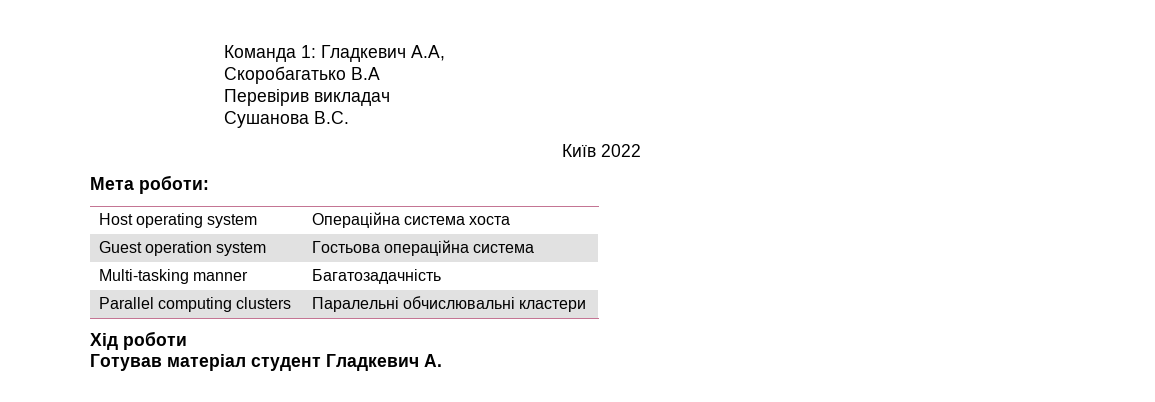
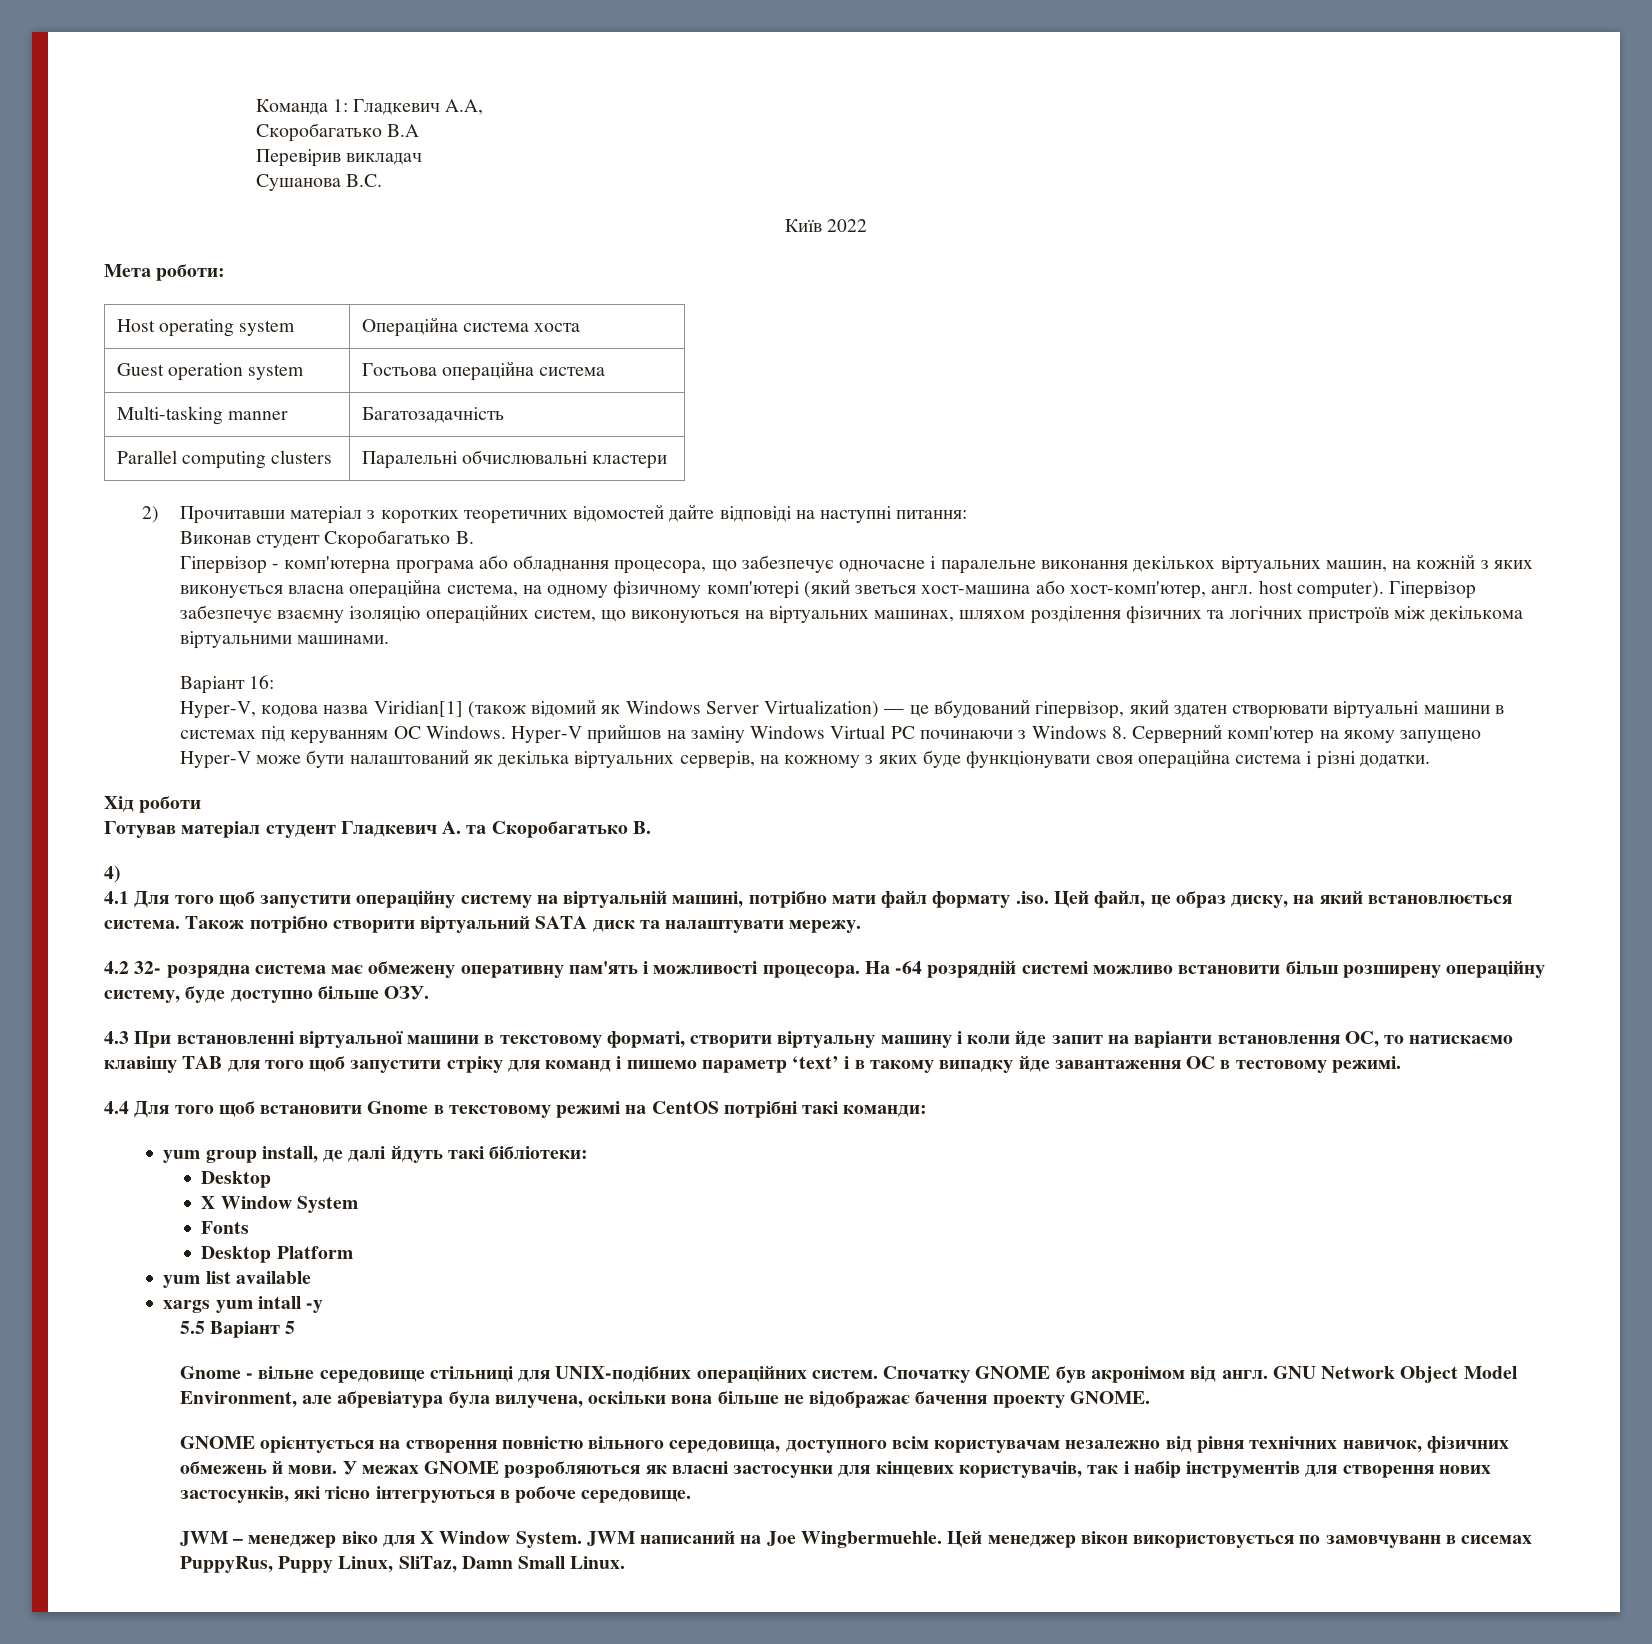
(587, 306) none -> [141,504,968,524] [179,530,474,549] [179,554,1533,574] [179,579,1477,599] [179,604,1524,624] [179,631,390,649] [179,675,275,694] [179,699,1504,719] [179,724,1482,744] [179,749,1430,769] // 2) Прочитавши матеріал з коротких теоретичних відомостей дайте відповіді на наступні питання: // Виконав студент Скоробагатько В. // Гіпервізор - комп'ютерна програма або обладнання процесора, що забезпечує одночасне і паралельне виконання декількох віртуальних машин, на кожній з яких виконується власна операційна система, на одному фізичному комп'ютері (який зветься хост-машина або хост-комп'ютер, англ. host computer). Гіпервізор забезпечує взаємну ізоляцію операційних систем, що виконуються на віртуальних машинах, шляхом розділення фізичних та логічних пристроїв між декількома віртуальними машинами. // Варіант 16: // Hyper-V, кодова назва Viridian[1] (також відомий як Windows Server Virtualization) — це вбудований гіпервізор, який здатен створювати віртуальні машини в системах під керуванням ОС Windows. Hyper-V прийшов на заміну Windows Virtual PC починаючи з Windows 8. Серверний комп'ютер на якому запущено Hyper-V може бути налаштований як декілька віртуальних серверів, на кожному з яких буде функціонувати своя операційна система і різні додатки.
(442, 360) none -> [466,821,651,838] [104,865,121,883] [104,891,1512,908] [104,916,862,933] [104,961,1546,978] [104,986,430,1003] [104,1031,1514,1048] [104,1056,1401,1073] [104,1101,928,1118] [163,1146,589,1163] [201,1171,272,1188] [201,1196,358,1213] [201,1221,250,1234] [201,1246,353,1263] [163,1271,311,1288] [163,1296,324,1313] [179,1321,296,1338] [179,1366,1517,1383] [179,1391,1150,1408] [179,1436,1509,1453] [179,1461,1491,1478] [179,1486,692,1503] [179,1531,1533,1548] [179,1556,626,1573] та Скоробагатько В. // 4) // 4.1 Для того щоб запустити операційну систему на віртуальній машині, потрібно мати файл формату .iso. Цей файл, це образ диску, на який встановлюється система. Також потрібно створити віртуальний SATA диск та налаштувати мережу. // 4.2 32- розрядна система має обмежену оперативну пам'ять і можливості процесора. На -64 розрядній системі можливо встановити більш розширену операційну систему, буде доступно більше ОЗУ. // 4.3 При встановленні віртуальної машини в текстовому форматі, створити віртуальну машину і коли йде запит на варіанти встановлення ОС, то натискаємо клавішу TAB для того щоб запустити стріку для команд і пишемо параметр ‘text’ і в такому випадку йде завантаження ОС в тестовому режимі. // 4.4 Для того щоб встановити Gnome в текстовому режимі на CentOS потрібні такі команди: // yum group install, де далі йдуть такі бібліотеки: // Desktop // X Window System // Fonts // Desktop Platform // yum list available // xargs yum intall -y // 5.5 Варіант 5 // Gnome - вiльне середовище стільниці для UNIX-подібних операційних систем. Спочатку GNOME був акронімом від англ. GNU Network Object Model Environment, але абревіатура була вилучена, оскільки вона більше не відображає бачення проекту GNOME. // GNOME орієнтується на створення повністю вільного середовища, доступного всім користувачам незалежно від рівня технічних навичок, фізичних обмежень й мови. У межах GNOME розробляються як власні застосунки для кінцевих користувачів, так і набір інструментів для створення нових застосунків, які тісно інтегруються в робоче середовище. // JWM – менеджер віко для X Window System. JWM написаний на Joe Wingbermuehle. Цей менеджер вікон використовується по замовчуванн в сисемах PuppyRus, Puppy Linux, SliTaz, Damn Small Linux.

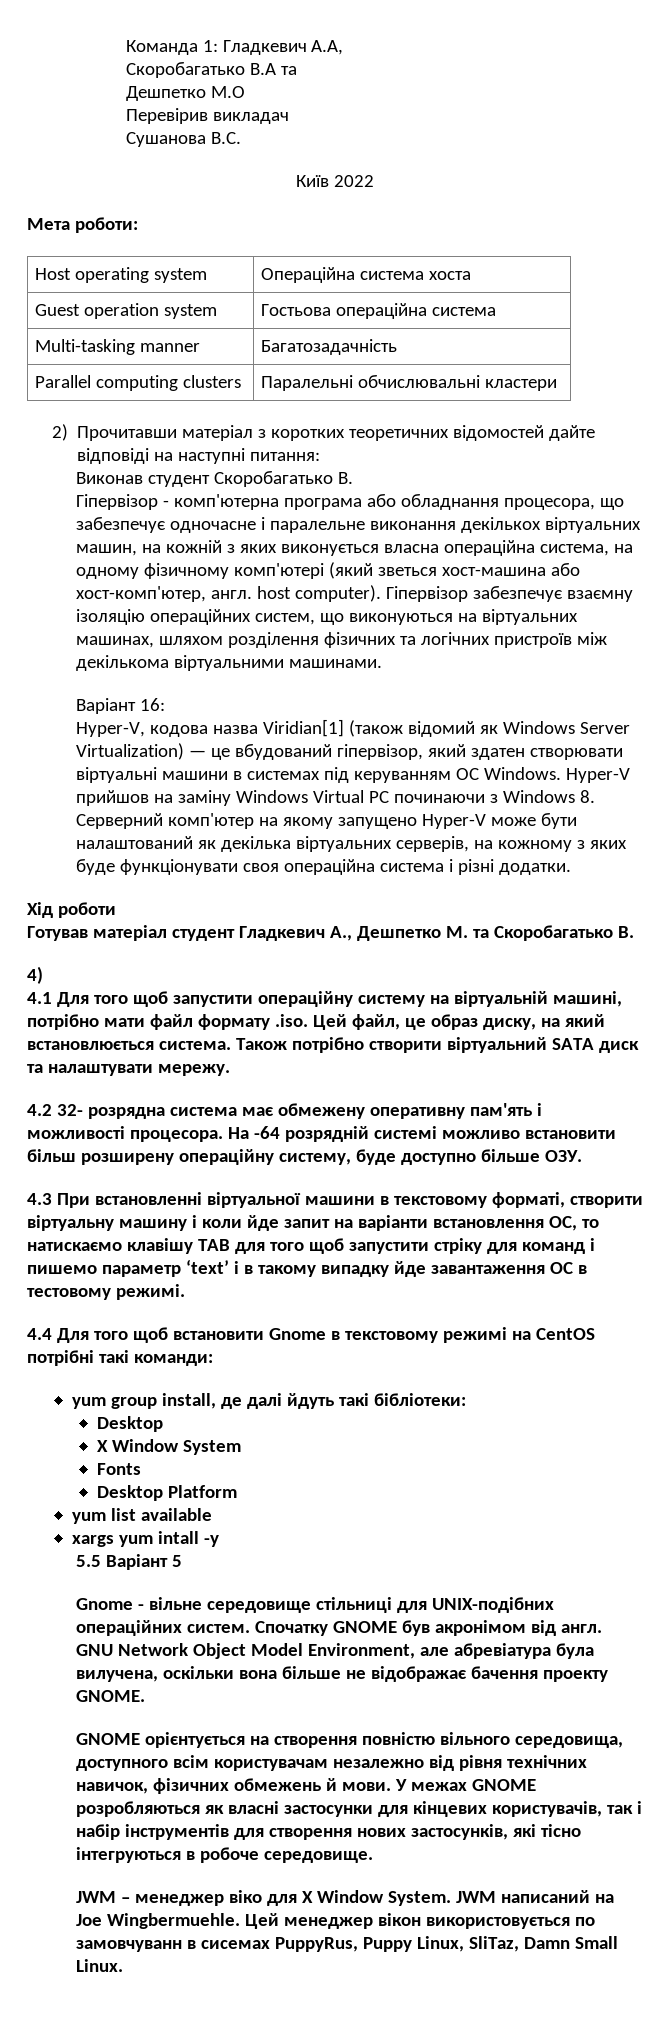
(419, 130) none -> [280,66,297,75] [125,86,245,101] та // Дешпетко М.О
[442,821,462,834] А. -> [329,926,468,941] А., Дешпетко М.

